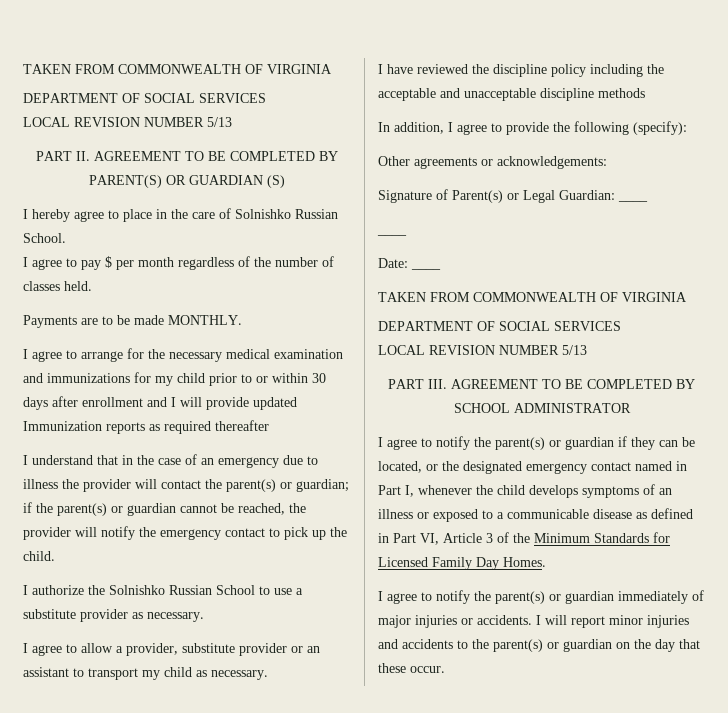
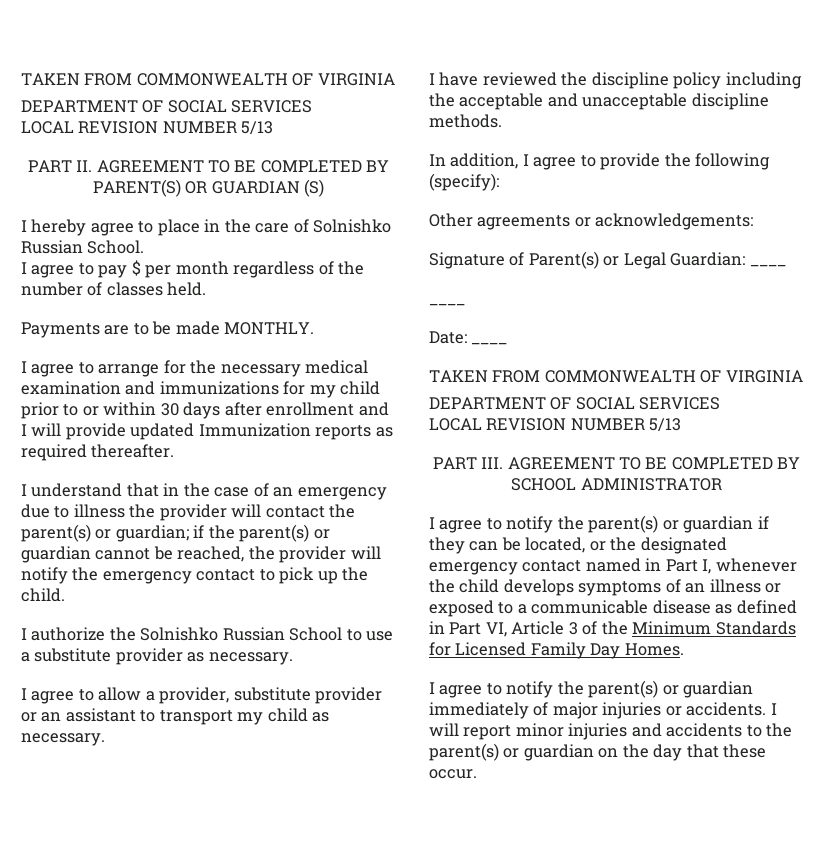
[215,420,269,431] thereafter -> [91,444,175,458] thereafter.
[598,88,645,98] methods -> [429,114,502,128] methods.

